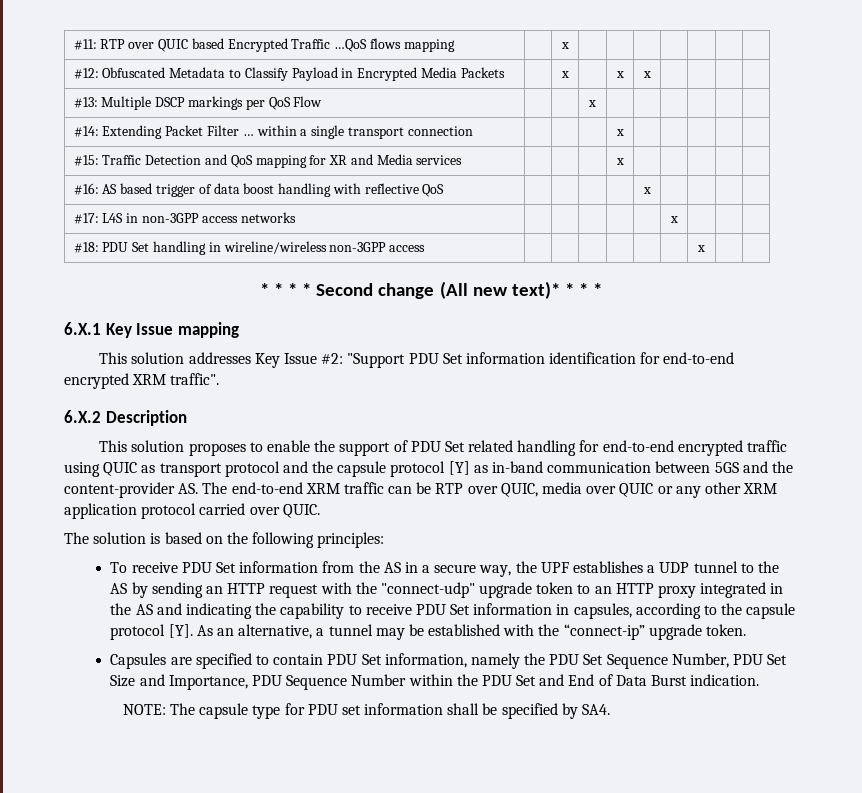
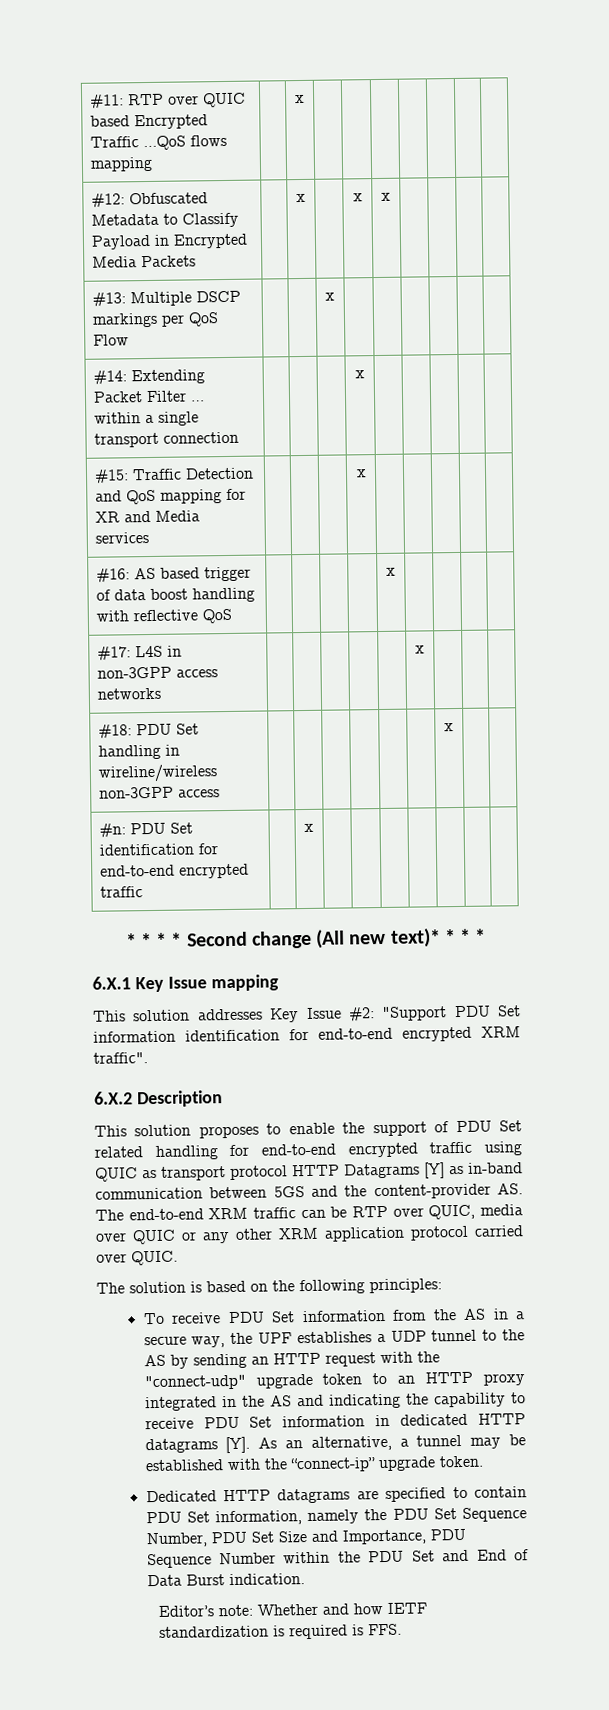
(705, 248) none -> [99,822,194,838] [99,843,219,856] [100,863,250,879] [100,886,144,898] [304,823,314,832] // #n: PDU Set identification for end-to-end encrypted traffic | | x | | | | | | |
[282,461,446,477] and the capsule protocol -> [292,1163,420,1179] HTTP Datagrams
[573,603,796,619] [110,624,166,640] capsules, according to the capsule protocol -> [400,1413,526,1426] [144,1438,218,1454] dedicated HTTP datagrams
[110,653,167,669] Capsules -> [145,1488,351,1504] Dedicated HTTP datagrams
[122,703,611,719] NOTE: The capsule type for PDU set information shall be specified by SA4. -> [158,1602,428,1617] [159,1623,403,1640] Editor’s note: Whether and how IETF standardization is required is FFS.

